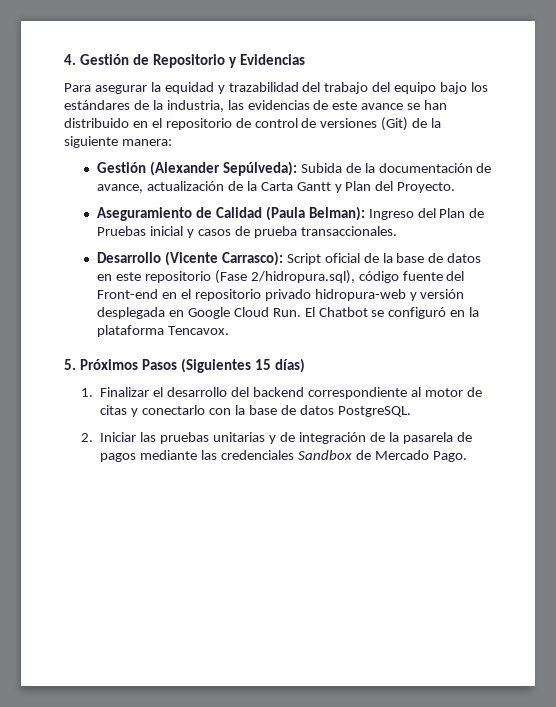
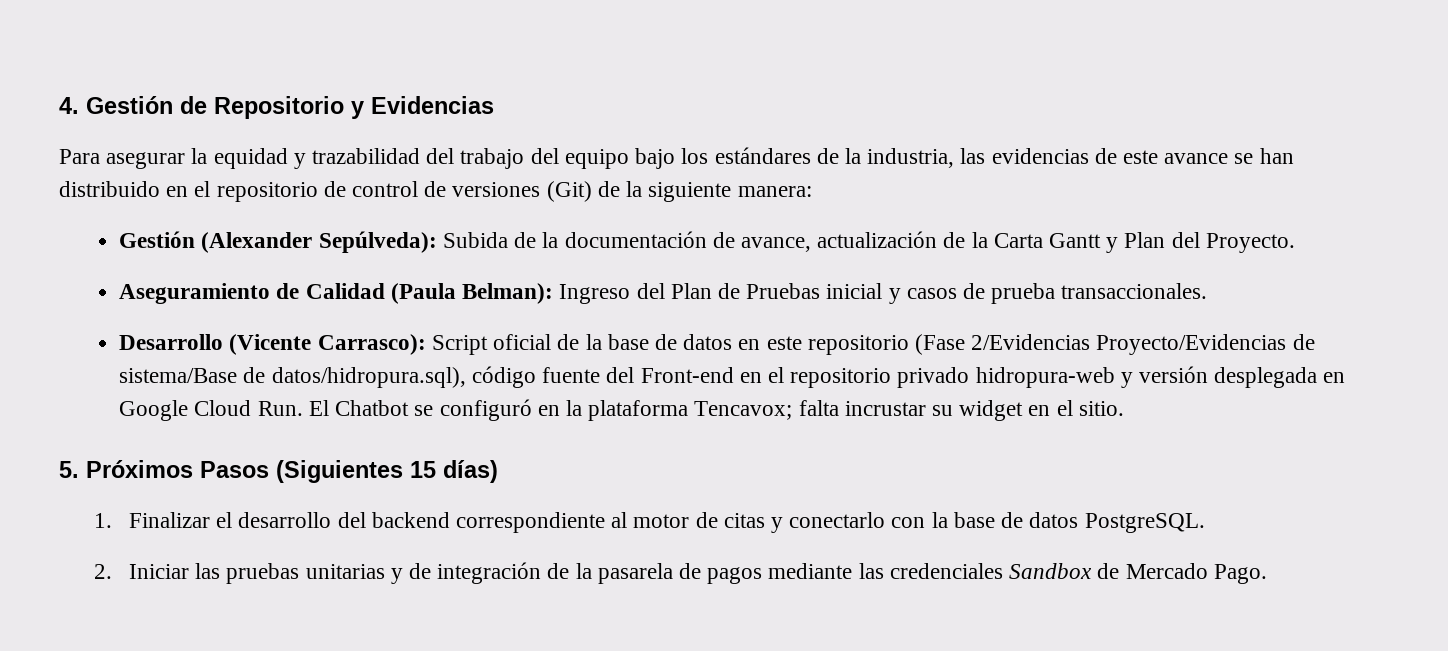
[250,270,355,284] 2/hidropura.sql), -> [971,334,1315,355] [119,367,466,388] 2/Evidencias Proyecto/Evidencias de sistema/Base de datos/hidropura.sql),
[167,326,229,335] Tencavox. -> [694,400,1124,421] Tencavox; falta incrustar su widget en el sitio.

